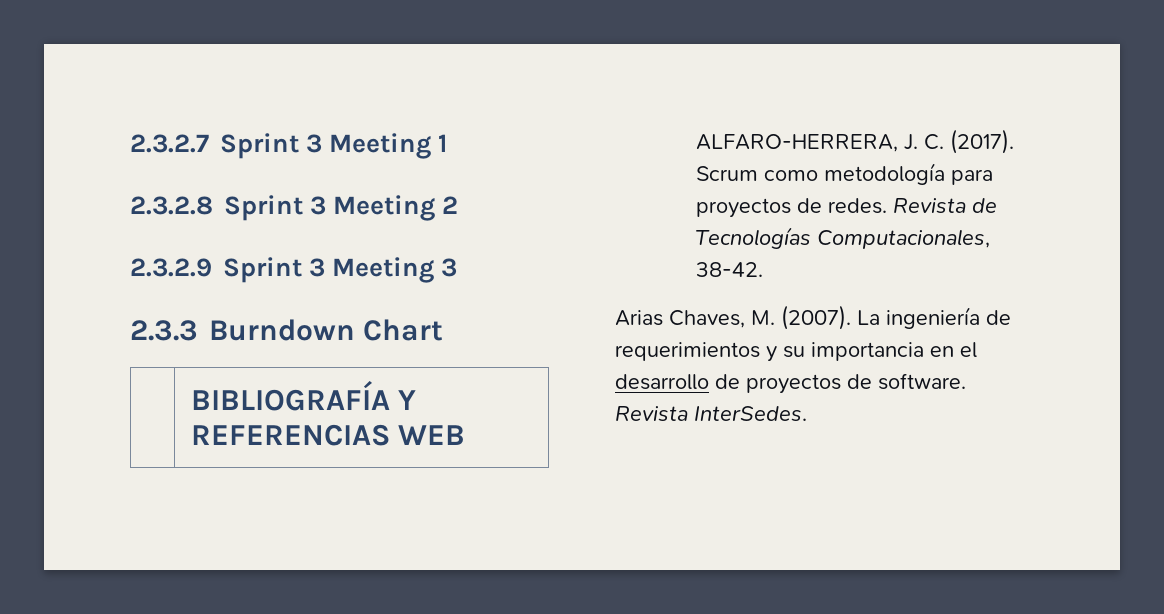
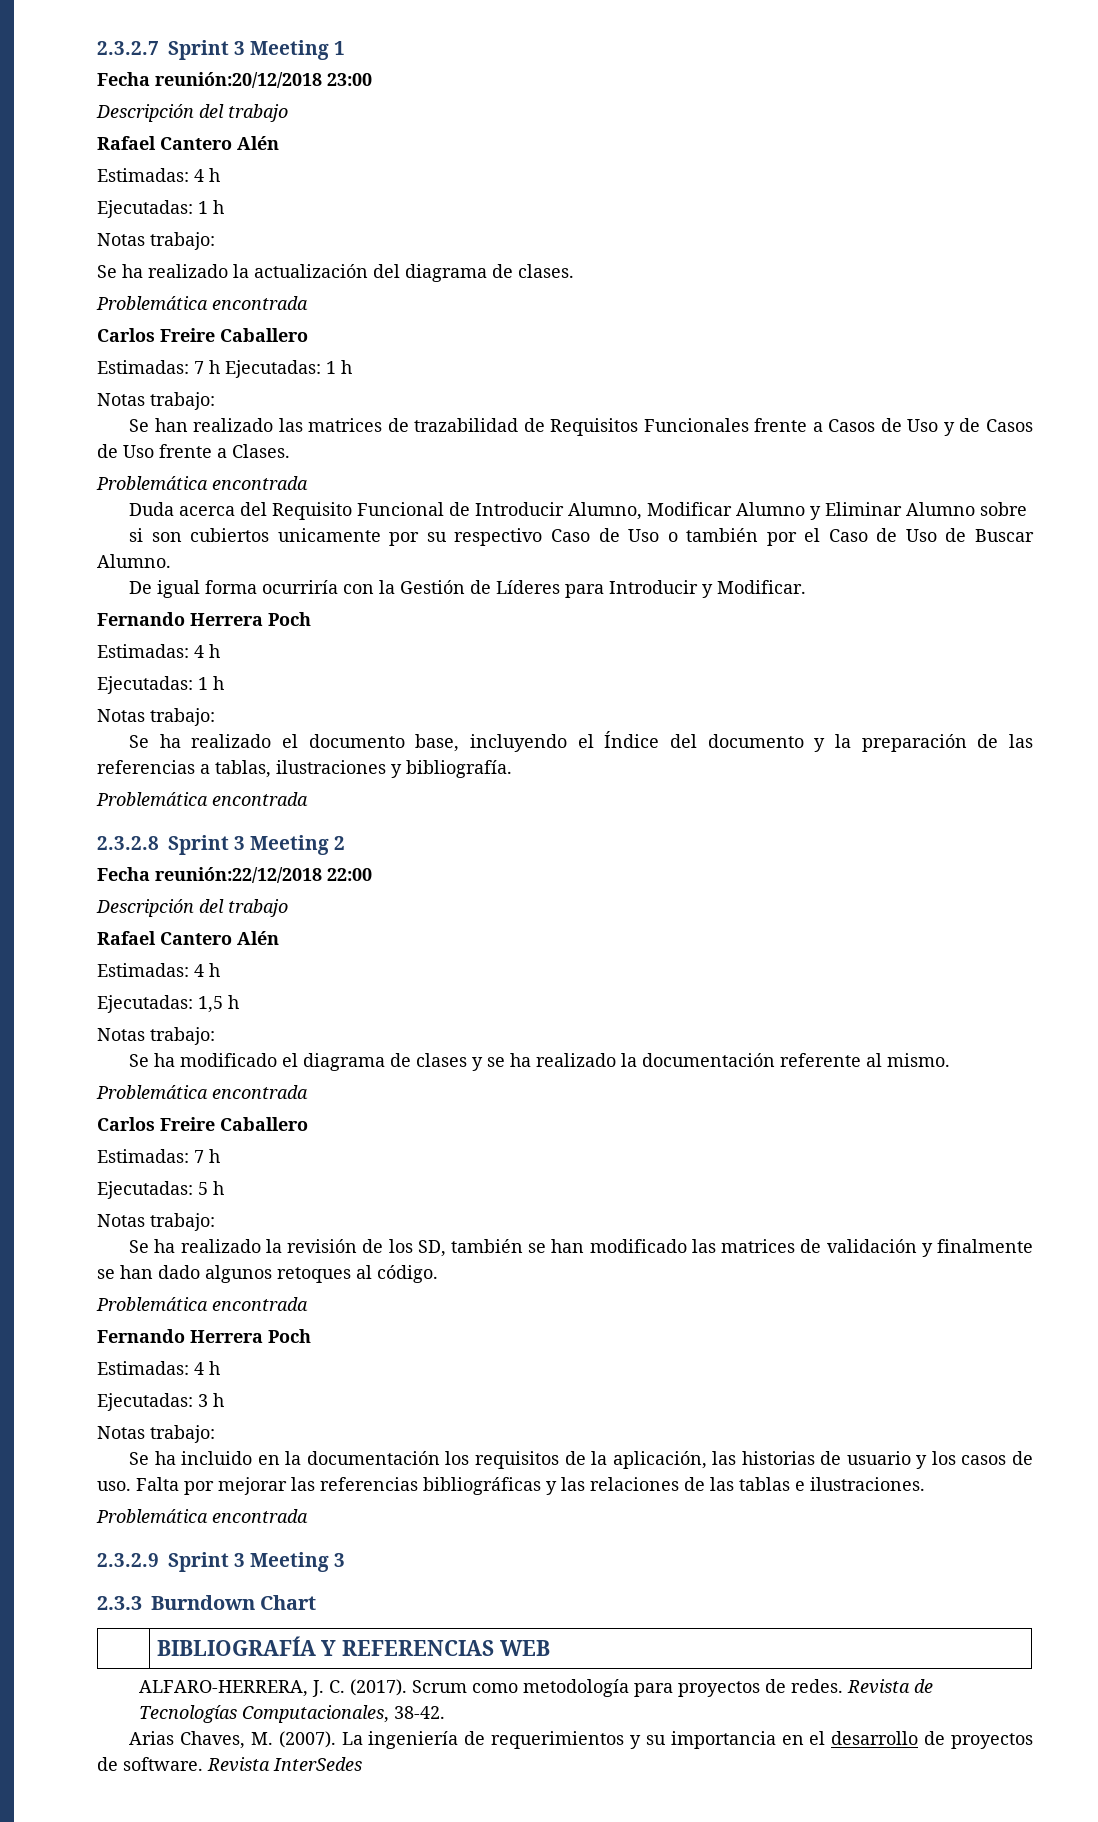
(448, 143) none -> [97,72,372,88] [96,104,288,122] [97,136,279,150] [97,168,220,182] [97,200,224,218] [97,232,215,250] [97,264,574,282] [96,296,308,310] [97,328,308,342] [97,360,352,378] [97,392,215,410] [129,418,1034,436] [97,444,290,458] [96,476,308,490] [129,502,1028,520] [129,528,1034,546] [97,554,171,568] [129,580,807,598] [97,612,311,626] [97,644,220,658] [97,676,224,694] [97,708,215,726] [129,731,1033,752] [97,760,512,778] [96,792,308,806] // Fecha reunión:20/12/2018 23:00 // Descripción del trabajo // Rafael Cantero Alén // Estimadas: 4 h // Ejecutadas: 1 h // Notas trabajo: // Se ha realizado la actualización del diagrama de clases. // Problemática encontrada // Carlos Freire Caballero // Estimadas: 7 h Ejecutadas: 1 h // Notas trabajo: // Se han realizado las matrices de trazabilidad de Requisitos Funcionales frente a Casos de Uso y de Casos de Uso frente a Clases. // Problemática encontrada // Duda acerca del Requisito Funcional de Introducir Alumno, Modificar Alumno y Eliminar Alumno sobre // si son cubiertos unicamente por su respectivo Caso de Uso o también por el Caso de Uso de Buscar Alumno. // De igual forma ocurriría con la Gestión de Líderes para Introducir y Modificar. // Fernando Herrera Poch // Estimadas: 4 h // Ejecutadas: 1 h // Notas trabajo: // Se ha realizado el documento base, incluyendo el Índice del documento y la preparación de las referencias a tablas, ilustraciones y bibliografía. // Problemática encontrada
(459, 205) none -> [97,867,372,883] [96,899,288,917] [97,931,279,945] [97,963,220,977] [97,995,239,1013] [97,1027,215,1045] [129,1053,951,1071] [96,1085,308,1099] [97,1117,308,1131] [97,1149,220,1163] [97,1181,224,1199] [97,1213,215,1231] [129,1239,1033,1257] [97,1265,438,1283] [96,1297,308,1311] [97,1329,311,1343] [97,1361,220,1375] [97,1393,224,1411] [97,1425,215,1443] [129,1451,1033,1469] [97,1477,925,1495] [96,1509,308,1523] // Fecha reunión:22/12/2018 22:00 // Descripción del trabajo // Rafael Cantero Alén // Estimadas: 4 h // Ejecutadas: 1,5 h // Notas trabajo: // Se ha modificado el diagrama de clases y se ha realizado la documentación referente al mismo. // Problemática encontrada // Carlos Freire Caballero // Estimadas: 7 h // Ejecutadas: 5 h // Notas trabajo: // Se ha realizado la revisión de los SD, también se han modificado las matrices de validación y finalmente se han dado algunos retoques al código. // Problemática encontrada // Fernando Herrera Poch // Estimadas: 4 h // Ejecutadas: 3 h // Notas trabajo: // Se ha incluido en la documentación los requisitos de la aplicación, las historias de usuario y los casos de uso. Falta por mejorar las referencias bibliográficas y las relaciones de las tablas e ilustraciones. // Problemática encontrada
[694,406,807,421] InterSedes. -> [273,1757,362,1771] InterSedes

